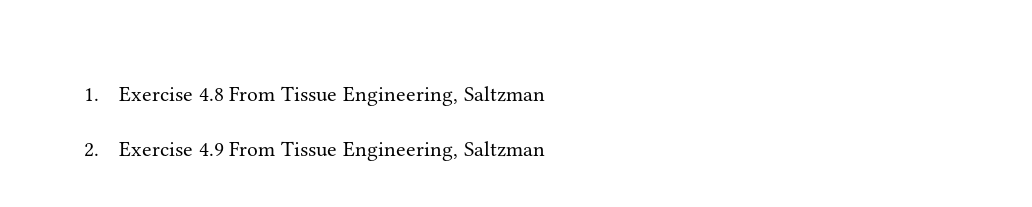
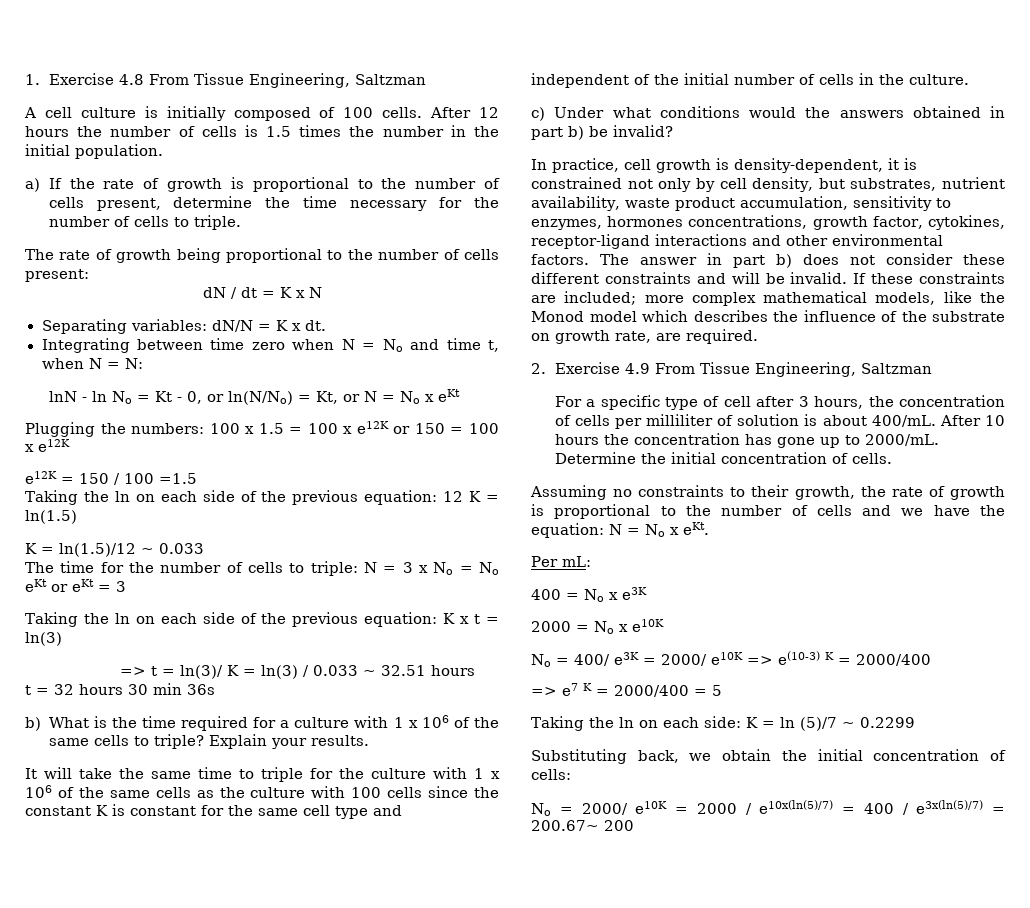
(545, 94) none -> [24,106,499,121] [25,125,500,137] [25,144,163,159] [25,177,500,192] [48,196,499,211] [48,215,241,230] [25,248,499,263] [25,269,89,282] [202,287,322,299] [41,319,326,334] [41,338,499,353] [41,358,143,369] [48,389,460,405] [25,421,500,437] [25,439,70,452] [25,471,197,485] [25,490,499,505] [25,510,77,524] [25,543,204,557] [25,561,499,576] [25,579,126,592] [25,612,500,627] [25,632,62,646] [119,665,475,679] [25,683,215,695] [25,715,500,731] [48,734,369,749] [25,767,500,782] [25,785,500,798] [25,804,402,819] [531,73,969,88] [531,106,1005,121] [531,125,673,140] [531,158,917,173] [531,177,1005,192] [531,196,951,211] [531,215,1005,230] [531,234,943,249] [531,253,1005,268] [531,272,1005,284] [531,291,1005,306] [531,310,1005,322] [531,329,758,344] // A cell culture is initially composed of 100 cells. After 12 hours the number of cells is 1.5 times the number in the initial population. // a) If the rate of growth is proportional to the number of cells present, determine the time necessary for the number of cells to triple. // The rate of growth being proportional to the number of cells present: // dN / dt = K x N // Separating variables: dN/N = K x dt. // Integrating between time zero when N = No and time t, when N = N: // lnN - ln No = Kt - 0, or ln(N/No) = Kt, or N = No x eKt // Plugging the numbers: 100 x 1.5 = 100 x e12K or 150 = 100 x e12K // e12K = 150 / 100 =1.5 // Taking the ln on each side of the previous equation: 12 K = ln(1.5) // K = ln(1.5)/12 ~ 0.033 // The time for the number of cells to triple: N = 3 x No = No eKt or eKt = 3 // Taking the ln on each side of the previous equation: K x t = ln(3) // => t = ln(3)/ K = ln(3) / 0.033 ~ 32.51 hours // t = 32 hours 30 min 36s // b) What is the time required for a culture with 1 x 106 of the same cells to triple? Explain your results. // It will take the same time to triple for the culture with 1 x 106 of the same cells as the culture with 100 cells since the constant K is constant for the same cell type and independent of the initial number of cells in the culture. // c) Under what conditions would the answers obtained in part b) be invalid? // In practice, cell growth is density-dependent, it is constrained not only by cell density, but substrates, nutrient availability, waste product accumulation, sensitivity to enzymes, hormones concentrations, growth factor, cytokines, receptor-ligand interactions and other environmental factors. The answer in part b) does not consider these different constraints and will be invalid. If these constraints are included; more complex mathematical models, like the Monod model which describes the influence of the substrate on growth rate, are required.
(545, 149) none -> [554,395,1005,410] [554,414,1005,429] [554,433,939,448] [554,452,892,464] [530,485,1005,500] [531,504,1005,519] [531,522,709,538] [531,556,591,567] [531,587,647,602] [531,619,664,634] [531,651,931,667] [531,683,722,697] [531,716,915,731] [531,749,1006,764] [531,769,571,780] [531,800,1005,816] [531,820,634,831] // For a specific type of cell after 3 hours, the concentration of cells per milliliter of solution is about 400/mL. After 10 hours the concentration has gone up to 2000/mL. Determine the initial concentration of cells. // Assuming no constraints to their growth, the rate of growth is proportional to the number of cells and we have the equation: N = No x eKt. // Per mL: // 400 = No x e3K // 2000 = No x e10K // No = 400/ e3K = 2000/ e10K => e(10-3) K = 2000/400 // => e7 K = 2000/400 = 5 // Taking the ln on each side: K = ln (5)/7 ~ 0.2299 // Substituting back, we obtain the initial concentration of cells: // No = 2000/ e10K = 2000 / e10x(ln(5)/7) = 400 / e3x(ln(5)/7) = 200.67~ 200

